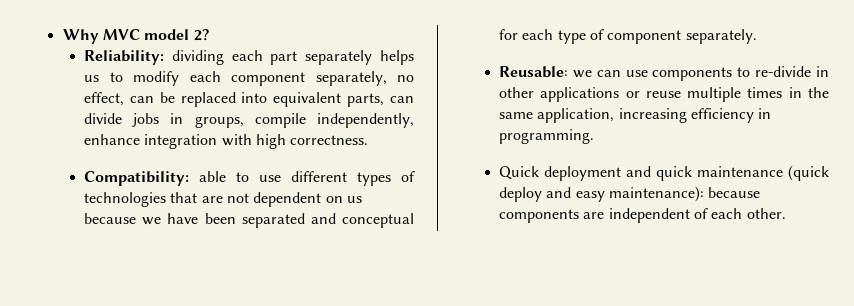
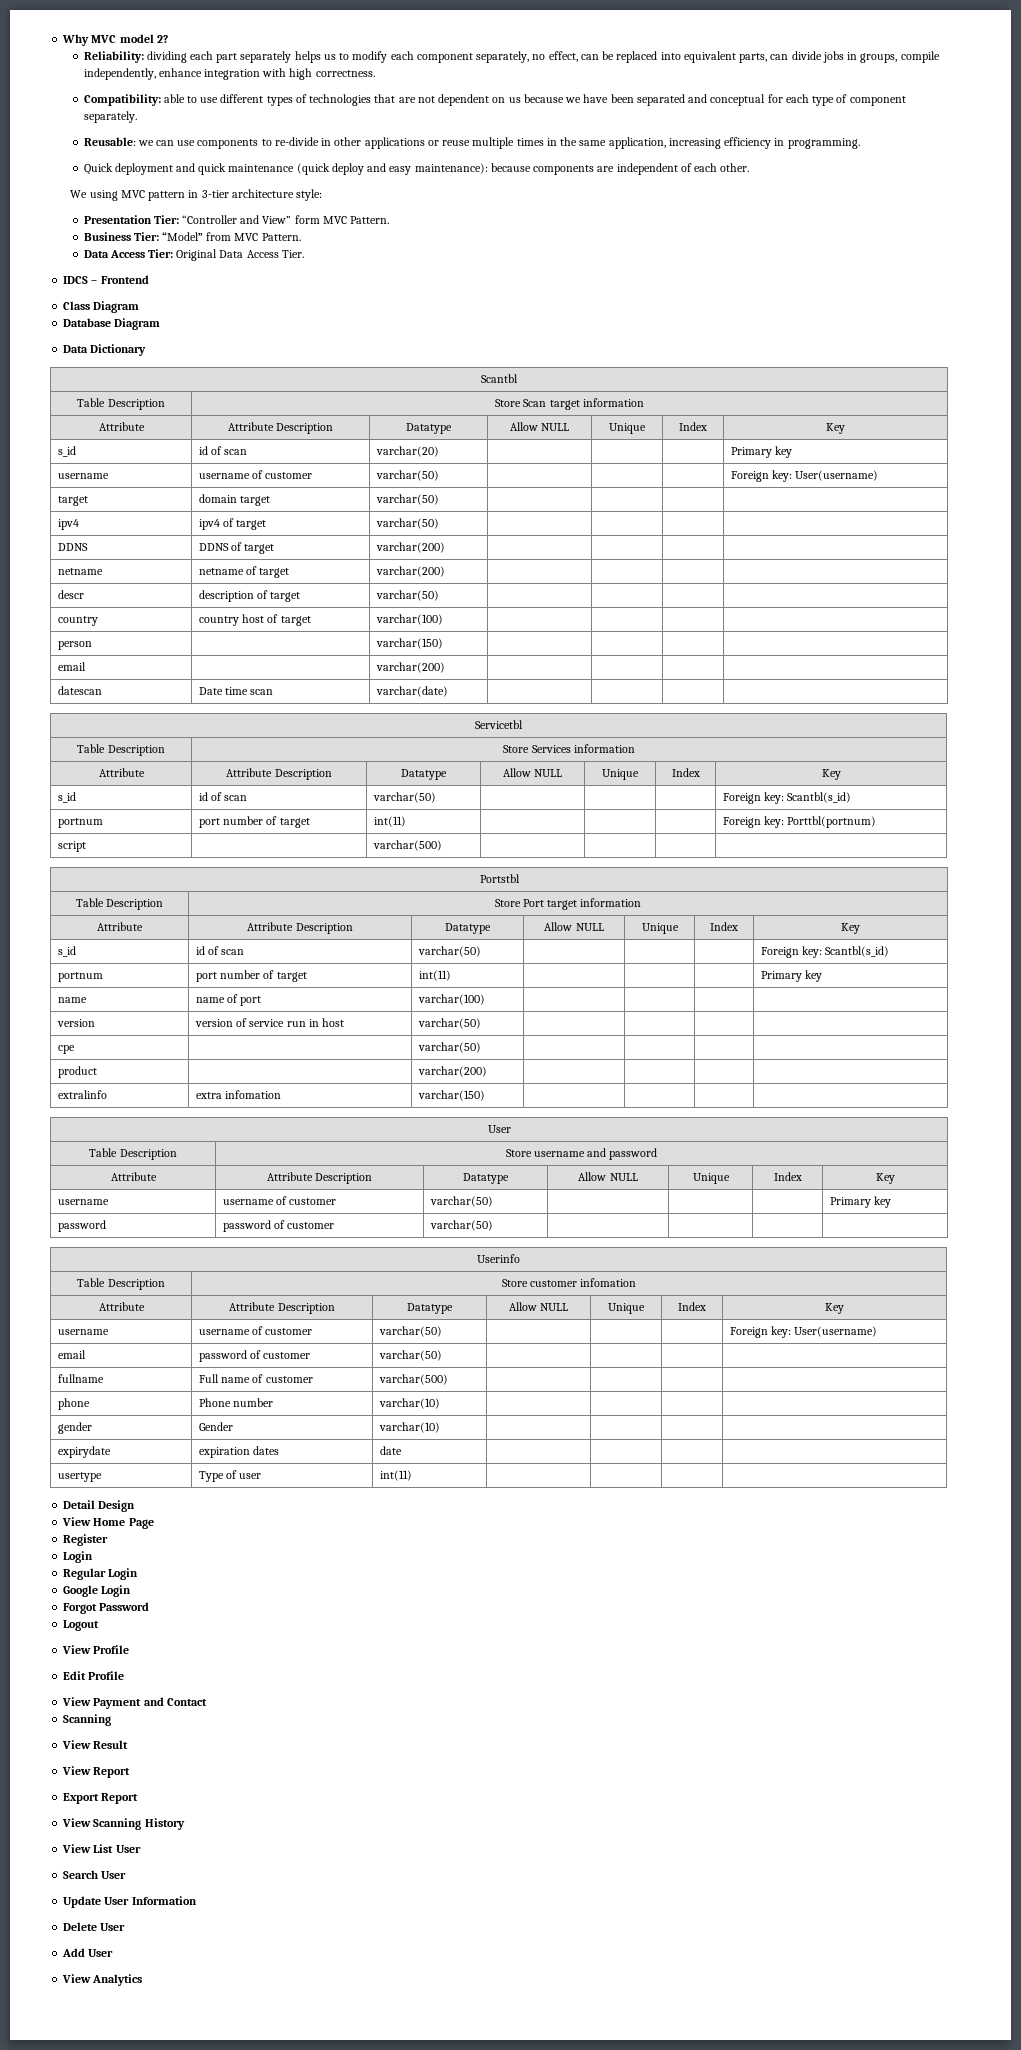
(786, 213) none -> [70,189,322,201] [83,215,390,224] [83,232,301,241] [83,249,304,261] [63,275,149,284] [63,301,140,313] [63,318,161,330] [63,344,147,356] [481,374,518,383] [77,398,165,410] [495,398,644,410] [98,422,145,431] [227,422,334,434] [406,423,452,434] [509,422,570,431] [609,423,646,434] [679,422,707,431] [826,423,845,434] [57,446,76,457] [198,446,248,455] [375,446,439,457] [730,446,793,458] [57,473,109,479] [198,470,313,479] [375,470,439,481] [730,470,879,482] [57,496,88,506] [198,494,271,506] [375,494,439,505] [57,519,79,530] [198,518,267,530] [375,518,439,529] [57,543,88,551] [198,542,275,554] [375,542,445,553] [57,568,103,575] [198,566,290,578] [375,566,445,577] [57,590,84,599] [198,590,301,602] [375,590,439,601] [57,616,98,626] [198,614,311,626] [375,614,443,625] [57,641,92,650] [375,638,443,649] [57,662,86,671] [375,662,445,673] [57,686,102,695] [198,687,274,695] [375,686,448,697] [475,720,523,729] [77,744,165,756] [503,744,635,753] [98,768,145,777] [226,768,332,780] [401,769,447,780] [502,768,563,777] [602,769,639,780] [671,768,700,777] [821,769,841,780] [57,792,76,803] [198,792,248,801] [372,792,436,803] [722,792,852,804] [57,818,103,828] [198,816,310,828] [373,816,406,827] [722,816,877,828] [57,841,86,852] [372,840,442,851] [479,874,520,883] [75,898,164,910] [494,898,642,910] [97,922,143,931] [247,922,353,934] [445,923,491,934] [544,922,604,931] [641,923,679,934] [710,922,738,931] [841,923,860,934] [57,946,76,957] [195,946,245,955] [417,946,481,957] [760,946,890,958] [57,972,103,982] [195,970,307,982] [418,970,451,981] [760,970,823,982] [57,997,87,1003] [195,994,262,1006] [417,994,485,1005] [56,1019,95,1027] [194,1018,345,1027] [417,1018,481,1029] [57,1045,75,1054] [417,1042,481,1053] [57,1066,97,1078] [417,1066,487,1077] [57,1090,107,1099] [195,1090,282,1099] [417,1090,485,1101] [487,1125,511,1133] [89,1148,177,1160] [505,1148,658,1160] [110,1172,157,1181] [266,1172,373,1184] [463,1173,509,1184] [578,1172,638,1181] [692,1173,730,1184] [773,1172,802,1181] [875,1173,895,1184] [57,1199,109,1205] [222,1196,337,1205] [429,1196,493,1207] [829,1196,892,1208] [57,1220,106,1232] [222,1220,335,1232] [429,1220,493,1231] [477,1254,520,1263] [77,1278,165,1290] [501,1278,637,1287] [98,1302,145,1311] [229,1302,335,1314] [407,1303,453,1314] [508,1302,569,1311] [608,1303,645,1314] [678,1302,706,1311] [825,1303,844,1314] [57,1329,109,1335] [198,1326,313,1335] [378,1326,442,1337] [729,1326,878,1338] [57,1350,86,1359] [198,1350,311,1362] [378,1350,442,1361] [57,1374,104,1383] [198,1374,313,1383] [378,1374,448,1385] [57,1398,90,1410] [198,1398,274,1407] [378,1398,440,1409] [57,1422,92,1434] [198,1422,233,1431] [378,1422,440,1433] [57,1446,111,1458] [198,1446,280,1458] [379,1446,402,1455] [57,1472,102,1482] [198,1470,262,1482] [379,1470,412,1481] [63,1500,136,1512] [62,1517,154,1529] [63,1534,109,1546] [63,1551,94,1563] [63,1568,139,1580] [63,1585,132,1597] [63,1602,150,1614] [63,1620,100,1631] [62,1645,130,1654] [63,1671,125,1680] [62,1697,207,1709] [63,1714,112,1726] [62,1740,129,1749] [62,1766,131,1778] [63,1793,139,1804] [62,1818,185,1830] [62,1844,141,1853] [63,1870,127,1879] [63,1896,197,1908] [63,1922,126,1931] [62,1948,114,1957] [62,1974,143,1986] // We using MVC pattern in 3-tier architecture style: // Presentation Tier: “Controller and View” form MVC Pattern. // Business Tier: “Model” from MVC Pattern. // Data Access Tier: Original Data Access Tier. // IDCS – Frontend // Class Diagram // Database Diagram // Data Dictionary // Scantbl // Table Description | Store Scan target information // Attribute | Attribute Description | Datatype | Allow NULL | Unique | Index | Key // s_id | id of scan | varchar(20) | | | | Primary key // username | username of customer | varchar(50) | | | | Foreign key: User(username) // target | domain target | varchar(50) | | | | // ipv4 | ipv4 of target | varchar(50) | | | | // DDNS | DDNS of target | varchar(200) | | | | // netname | netname of target | varchar(200) | | | | // descr | description of target | varchar(50) | | | | // country | country host of target | varchar(100) | | | | // person | | varchar(150) | | | | // email | | varchar(200) | | | | // datescan | Date time scan | varchar(date) | | | | // Servicetbl // Table Description | Store Services information // Attribute | Attribute Description | Datatype | Allow NULL | Unique | Index | Key // s_id | id of scan | varchar(50) | | | | Foreign key: Scantbl(s_id) // portnum | port number of target | int(11) | | | | Foreign key: Porttbl(portnum) // script | | varchar(500) | | | | // Portstbl // Table Description | Store Port target information // Attribute | Attribute Description | Datatype | Allow NULL | Unique | Index | Key // s_id | id of scan | varchar(50) | | | | Foreign key: Scantbl(s_id) // portnum | port number of target | int(11) | | | | Primary key // name | name of port | varchar(100) | | | | // version | version of service run in host | varchar(50) | | | | // cpe | | varchar(50) | | | | // product | | varchar(200) | | | | // extralinfo | extra infomation | varchar(150) | | | | // User // Table Description | Store username and password // Attribute | Attribute Description | Datatype | Allow NULL | Unique | Index | Key // username | username of customer | varchar(50) | | | | Primary key // password | password of customer | varchar(50) | | | | // Userinfo // Table Description | Store customer infomation // Attribute | Attribute Description | Datatype | Allow NULL | Unique | Index | Key // username | username of customer | varchar(50) | | | | Foreign key: User(username) // email | password of customer | varchar(50) | | | | // fullname | Full name of customer | varchar(500) | | | | // phone | Phone number | varchar(10) | | | | // gender | Gender | varchar(10) | | | | // expirydate | expiration dates | date | | | | // usertype | Type of user | int(11) | | | | // Detail Design // View Home Page // Register // Login // Regular Login // Google Login // Forgot Password // Logout // View Profile // Edit Profile // View Payment and Contact // Scanning // View Result // View Report // Export Report // View Scanning History // View List User // Search User // Update User Information // Delete User // Add User // View Analytics

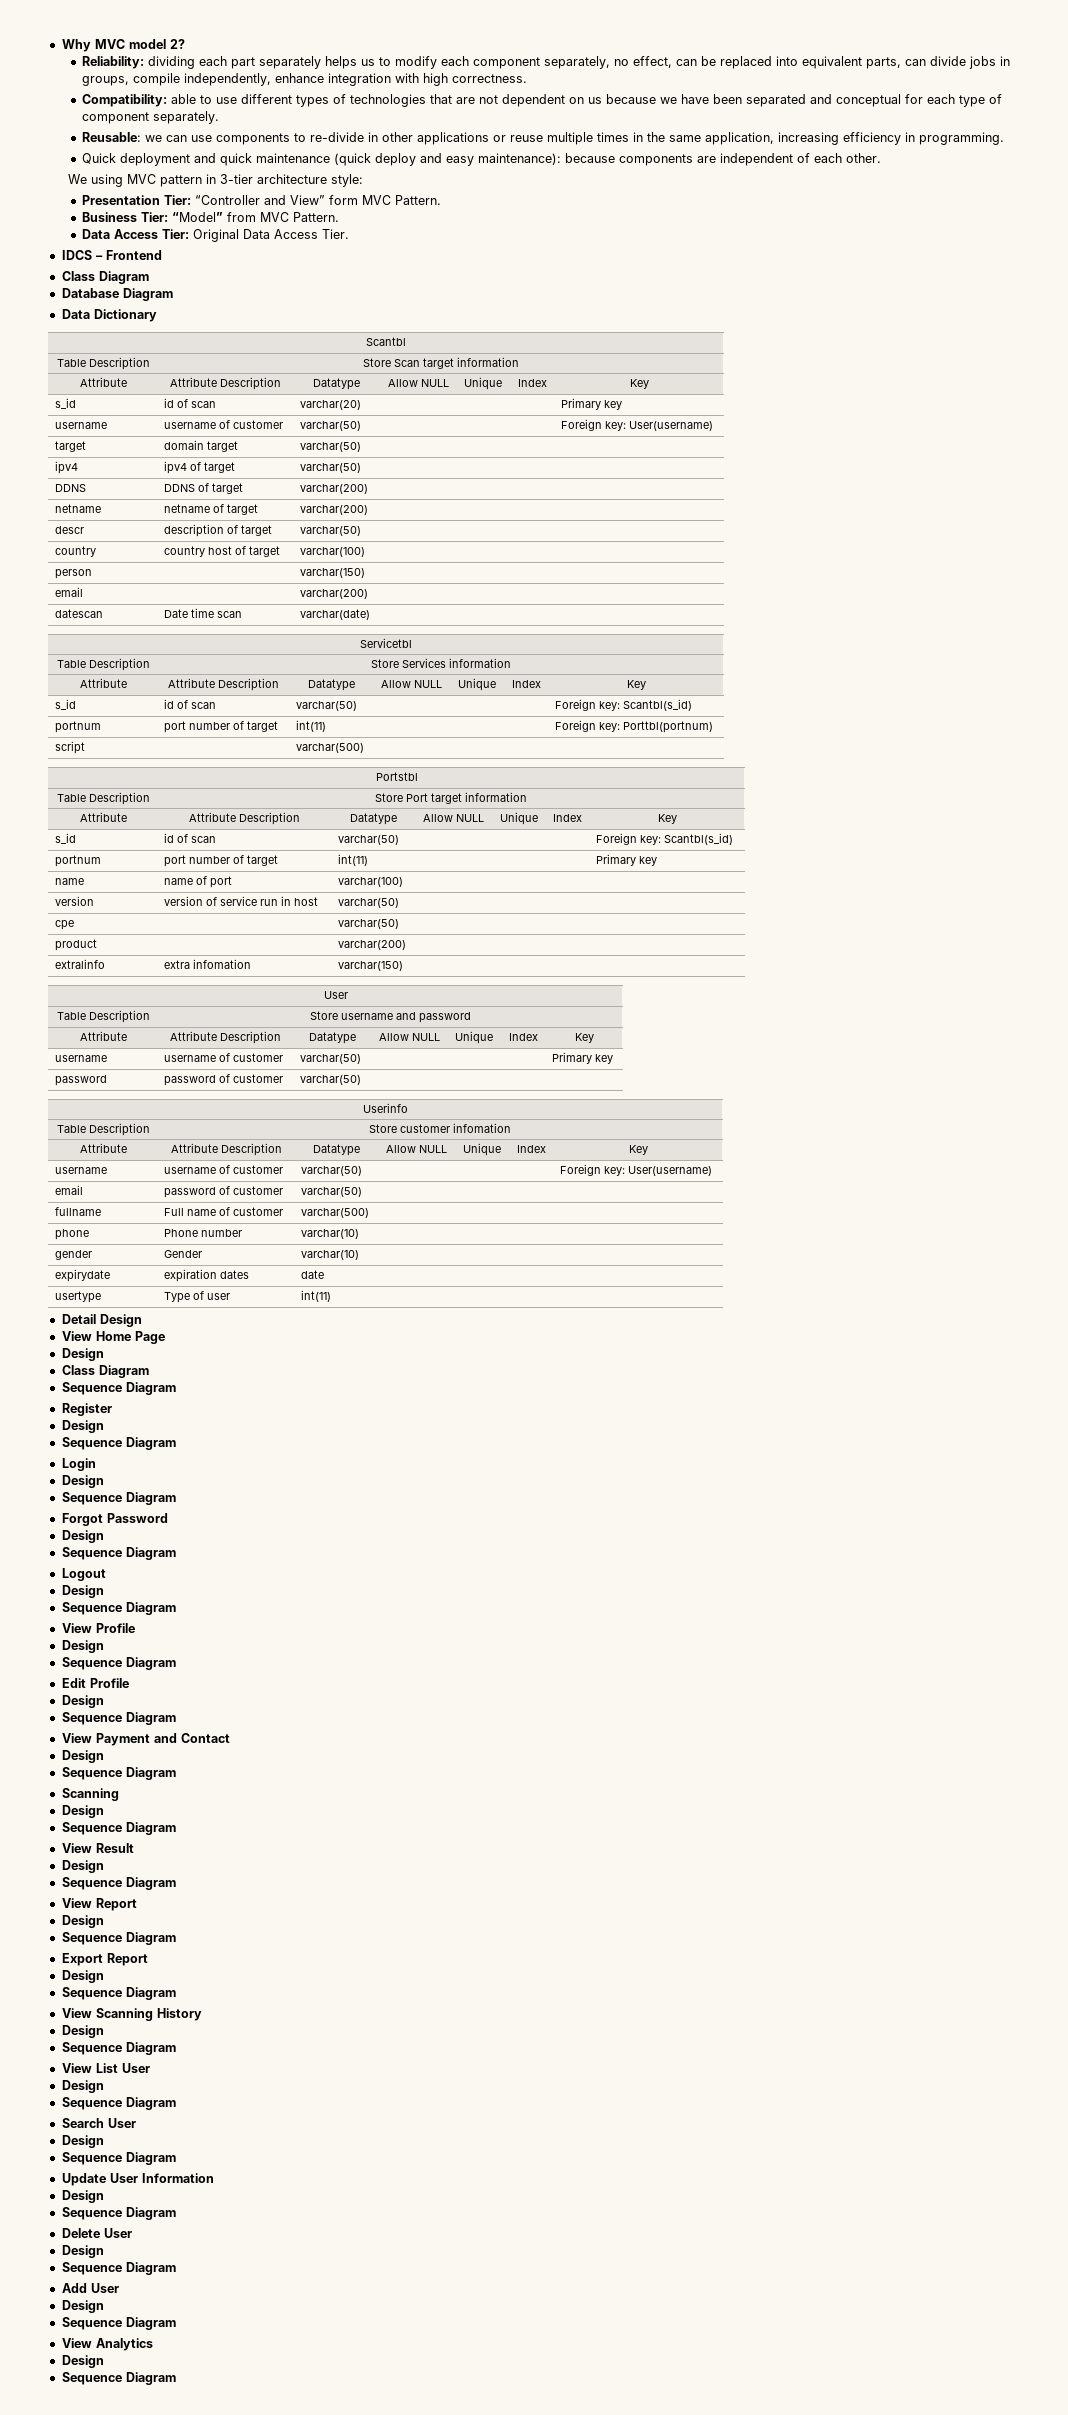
[63,1534,109,1546] [63,1551,94,1563] [63,1568,139,1580] [63,1585,132,1597] [63,1602,150,1614] [63,1620,100,1631] Register // Login // Regular Login // Google Login // Forgot Password // Logout -> [61,1348,104,1361] [61,1365,149,1378] [61,1382,176,1395] [61,1403,112,1416] [61,1420,104,1433] [61,1437,176,1450] [61,1458,96,1471] [61,1475,104,1488] [61,1492,176,1505] [61,1513,168,1526] [61,1530,104,1543] [61,1547,176,1560] [61,1568,106,1581] [61,1585,104,1598] [61,1602,176,1615] Design // Class Diagram // Sequence Diagram // Register // Design // Sequence Diagram // Login // Design // Sequence Diagram // Forgot Password // Design // Sequence Diagram // Logout // Design // Sequence Diagram
(130, 1649) none -> [61,1640,104,1653] [61,1657,176,1670] // Design // Sequence Diagram
(125, 1675) none -> [61,1695,104,1708] [61,1712,176,1725] // Design // Sequence Diagram
[63,1714,112,1726] Scanning -> [61,1750,104,1763] [61,1767,176,1780] [61,1788,119,1801] [61,1805,104,1818] [61,1822,176,1835] Design // Sequence Diagram // Scanning // Design // Sequence Diagram
(129, 1744) none -> [61,1860,104,1873] [61,1877,176,1890] // Design // Sequence Diagram
(131, 1772) none -> [61,1915,104,1928] [61,1932,176,1945] // Design // Sequence Diagram
(139, 1798) none -> [61,1970,104,1983] [61,1987,176,2000] // Design // Sequence Diagram
(185, 1824) none -> [61,2025,104,2038] [61,2042,176,2055] // Design // Sequence Diagram
(141, 1849) none -> [61,2080,104,2093] [61,2097,176,2110] // Design // Sequence Diagram
(127, 1875) none -> [61,2135,104,2148] [61,2152,176,2165] // Design // Sequence Diagram
(197, 1900) none -> [61,2190,104,2203] [61,2207,176,2220] // Design // Sequence Diagram
(126, 1927) none -> [61,2245,104,2258] [61,2262,176,2275] // Design // Sequence Diagram
(114, 1953) none -> [61,2300,104,2313] [61,2317,176,2330] // Design // Sequence Diagram
(143, 1980) none -> [61,2355,104,2368] [61,2372,176,2385] // Design // Sequence Diagram

